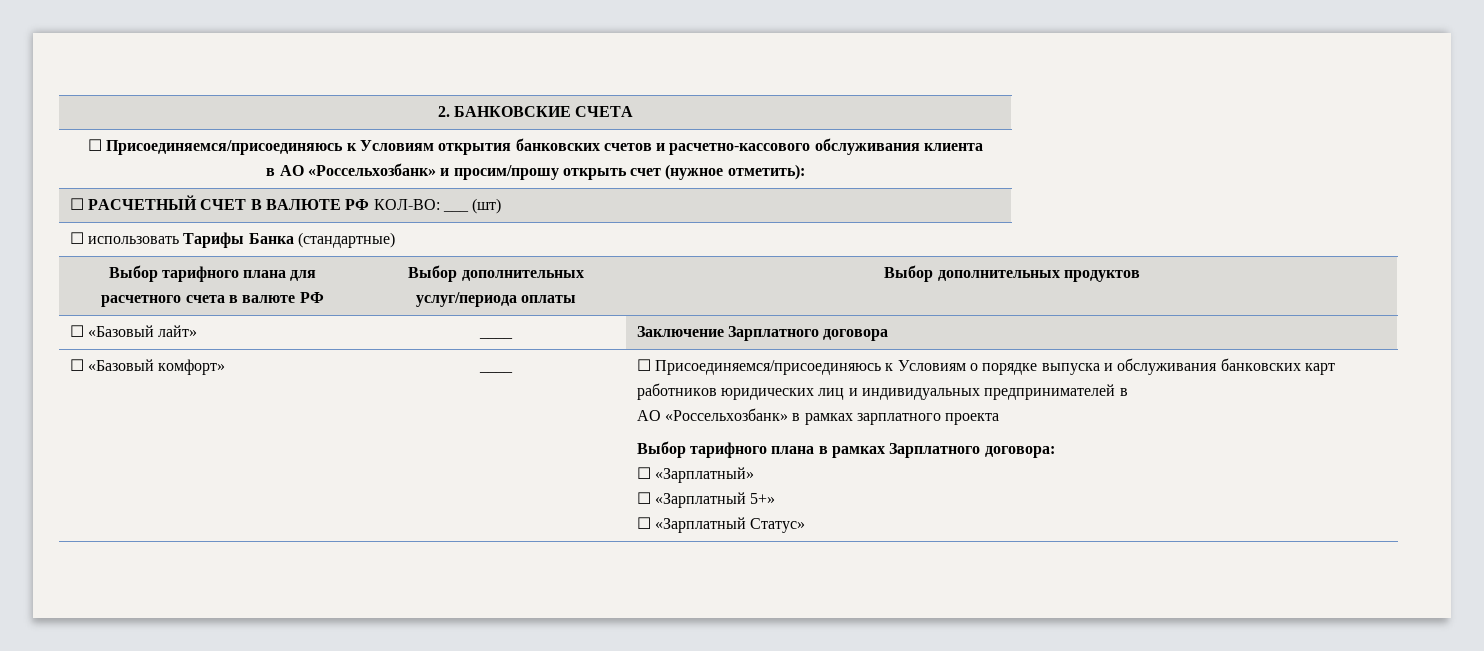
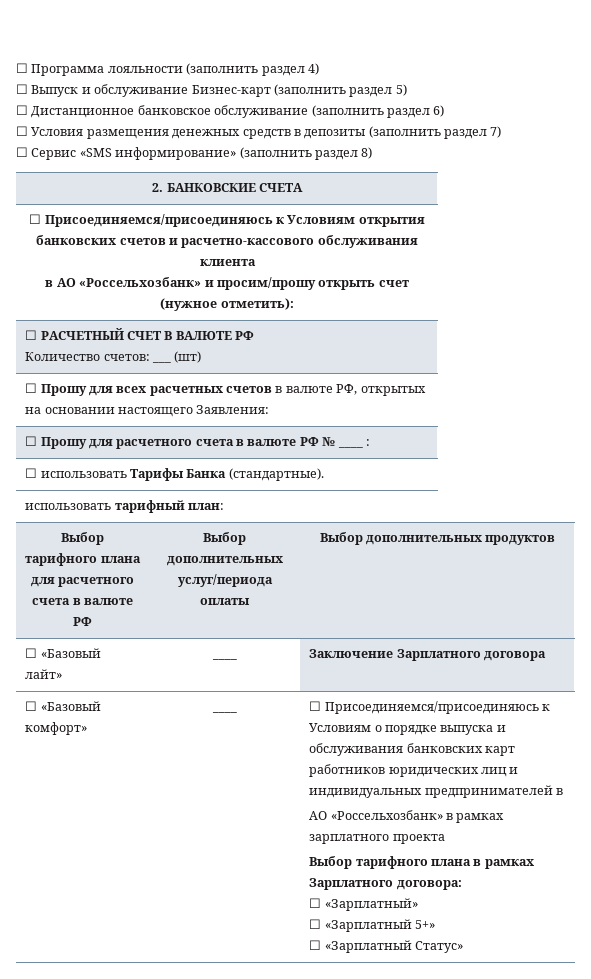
(437, 111) none -> [16,63,319,76] [16,84,407,97] [16,105,445,118] [16,126,502,139] [16,147,373,160] ☐ Программа лояльности (заполнить раздел 4) // ☐ Выпуск и обслуживание Бизнес-карт (заполнить раздел 5) // ☐ Дистанционное банковское обслуживание (заполнить раздел 6) // ☐ Условия размещения денежных средств в депозиты (заполнить раздел 7) // ☐ Сервис «SMS информирование» (заполнить раздел 8) //
[373,199,440,210] КОЛ-ВО: -> [25,352,150,361] // Количество счетов:
(502, 206) none -> [25,383,426,396] [25,405,270,417] [25,436,336,449] [337,446,363,448] [365,439,370,446] // ☐ Прошу для всех расчетных счетов в валюте РФ, открытых на основании настоящего Заявления: // ☐ Прошу для расчетного счета в валюте РФ № ____ :
[297,232,395,248] (стандартные) -> [228,468,324,481] [25,500,224,513] (стандартные). // использовать тарифный план:

